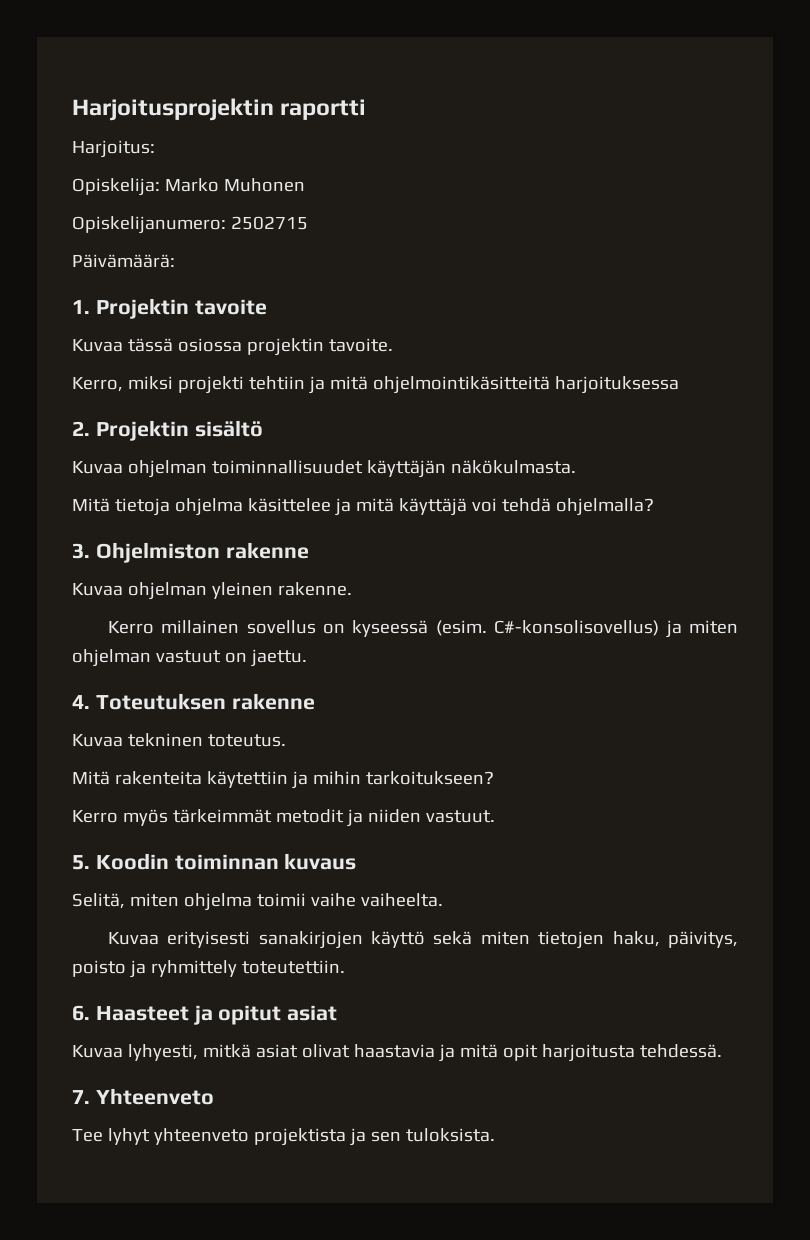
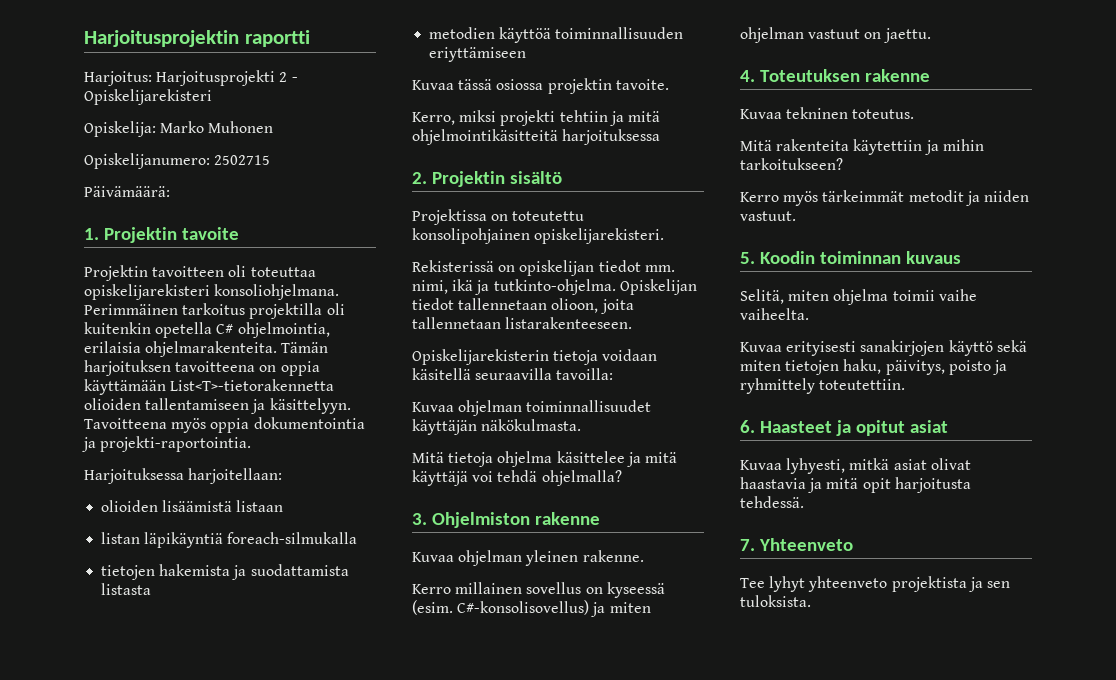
(155, 149) none -> [156,70,298,86] [84,89,212,105] Harjoitusprojekti 2 - Opiskelijarekisteri
(267, 307) none -> [84,265,316,281] [84,284,340,300] [84,303,345,319] [84,322,330,338] [84,341,329,357] [84,360,320,376] [84,379,335,395] [84,398,351,414] [84,417,365,433] [82,436,252,452] [84,468,283,484] [101,500,284,512] [101,532,358,548] [101,564,349,580] [101,583,152,595] [429,27,684,43] [429,47,527,62] // Projektin tavoitteen oli toteuttaa opiskelijarekisteri konsoliohjelmana. Perimmäinen tarkoitus projektilla oli kuitenkin opetella C# ohjelmointia, erilaisia ohjelmarakenteita. Tämän harjoituksen tavoitteena on oppia käyttämään List<T>-tietorakennetta olioiden tallentamiseen ja käsittelyyn. Tavoitteena myös oppia dokumentointia ja projekti-raportointia. // Harjoituksessa harjoitellaan: // olioiden lisäämistä listaan // listan läpikäyntiä foreach-silmukalla // tietojen hakemista ja suodattamista listasta // metodien käyttöä toiminnallisuuden eriyttämiseen
(263, 428) none -> [412,209,585,225] [412,228,665,244] [412,260,675,276] [412,279,697,295] [412,298,634,314] [412,317,633,329] [412,349,658,365] [412,368,614,380] // Projektissa on toteutettu konsolipohjainen opiskelijarekisteri. // Rekisterissä on opiskelijan tiedot mm. nimi, ikä ja tutkinto-ohjelma. Opiskelijan tiedot tallennetaan olioon, joita tallennetaan listarakenteeseen. // Opiskelijarekisterin tietoja voidaan käsitellä seuraavilla tavoilla:

